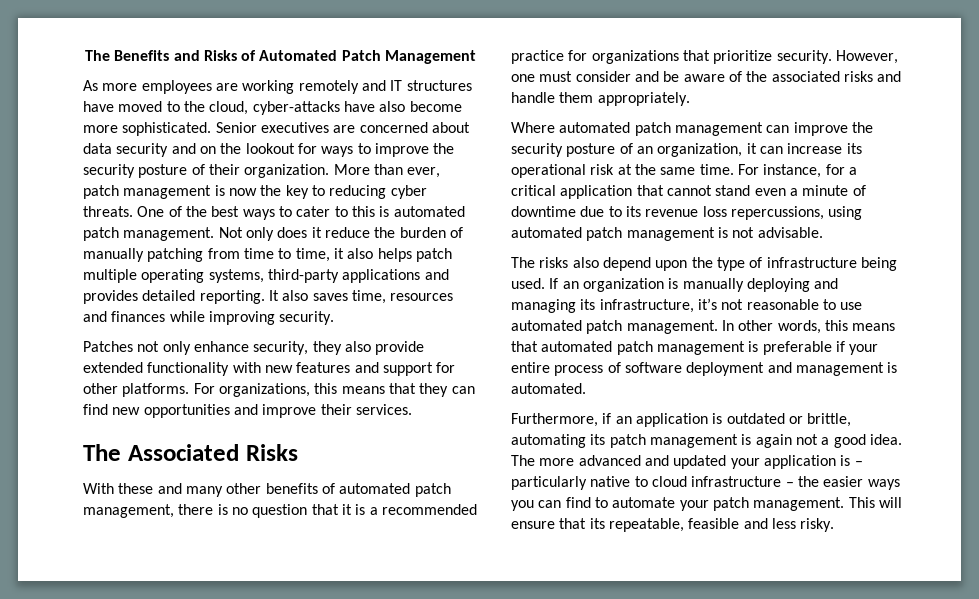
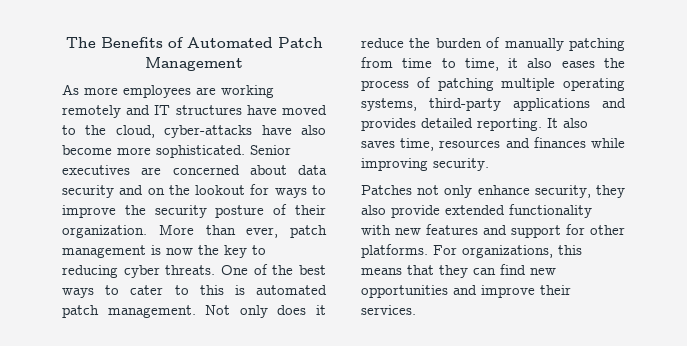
[173,50,237,61] and Risks -> (163, 42) none
[377,248,452,262] helps patch -> [561,58,625,68] [361,77,494,91] eases the process of patching
[83,444,298,461] [83,483,451,497] [83,504,477,518] [511,50,898,64] [511,71,902,82] [511,92,690,106] [511,122,873,136] [511,143,862,157] [511,164,857,178] [511,185,866,199] [511,206,863,220] [511,227,823,241] [511,257,897,271] [511,278,839,292] [511,298,863,313] [511,320,896,334] [511,341,879,355] [511,362,898,376] [511,383,586,394] [511,413,852,427] [511,434,902,448] [511,455,863,469] [511,476,900,490] [511,497,902,511] [511,518,835,532] // The Associated Risks // With these and many other benefits of automated patch management, there is no question that it is a recommended practice for organizations that prioritize security. However, one must consider and be aware of the associated risks and handle them appropriately. // Where automated patch management can improve the security posture of an organization, it can increase its operational risk at the same time. For instance, for a critical application that cannot stand even a minute of downtime due to its revenue loss repercussions, using automated patch management is not advisable. // The risks also depend upon the type of infrastructure being used. If an organization is manually deploying and managing its infrastructure, it’s not reasonable to use automated patch management. In other words, this means that automated patch management is preferable if your entire process of software deployment and management is automated. // Furthermore, if an application is outdated or brittle, automating its patch management is again not a good idea. The more advanced and updated your application is – particularly native to cloud infrastructure – the easier ways you can find to automate your patch management. This will ensure that its repeatable, feasible and less risky. -> (416, 310) none

